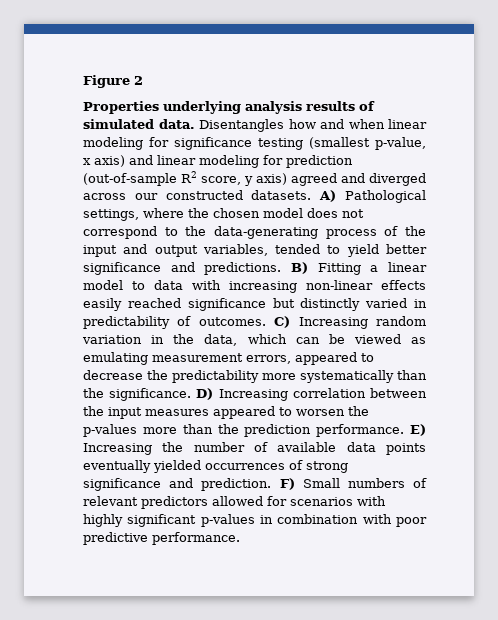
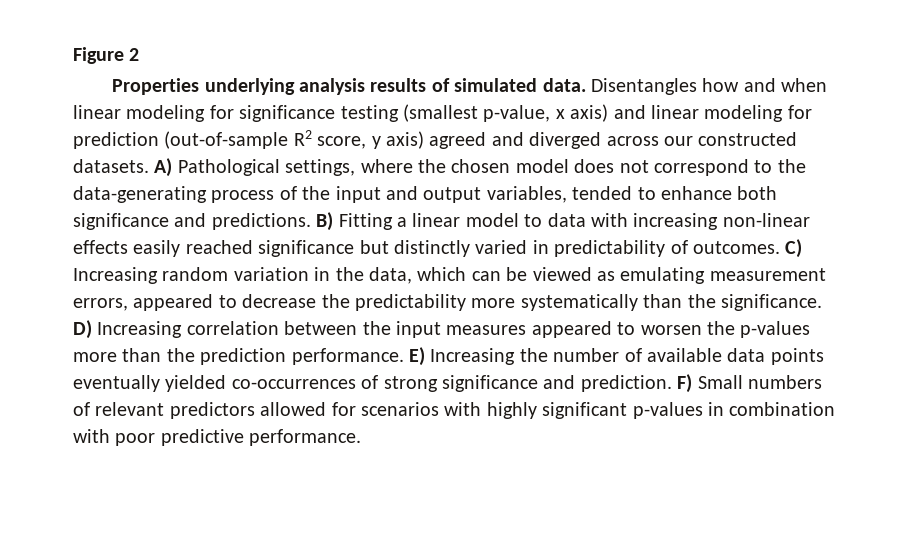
[346,244,427,257] yield better -> [660,186,778,200] enhance both
[205,463,285,470] occurrences -> [231,379,356,389] co-occurrences

